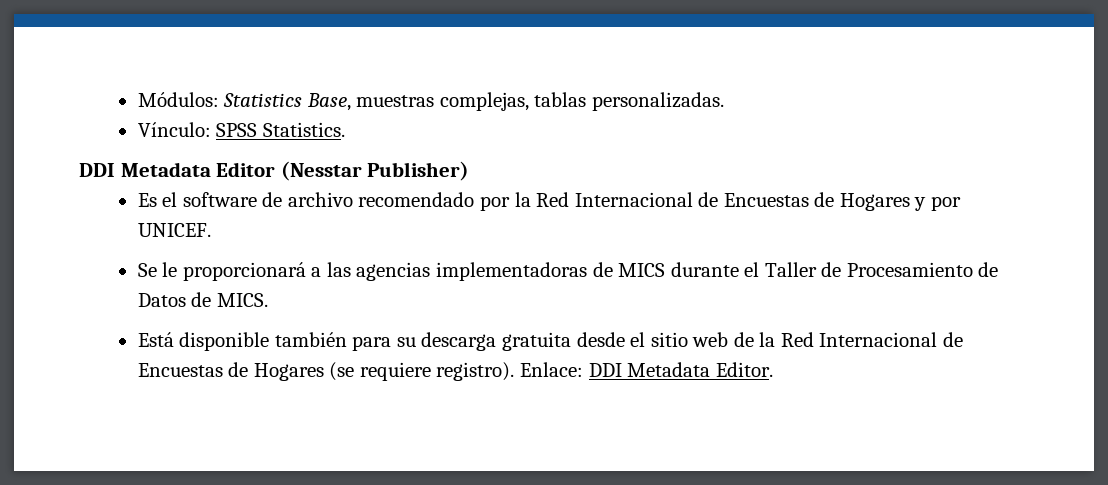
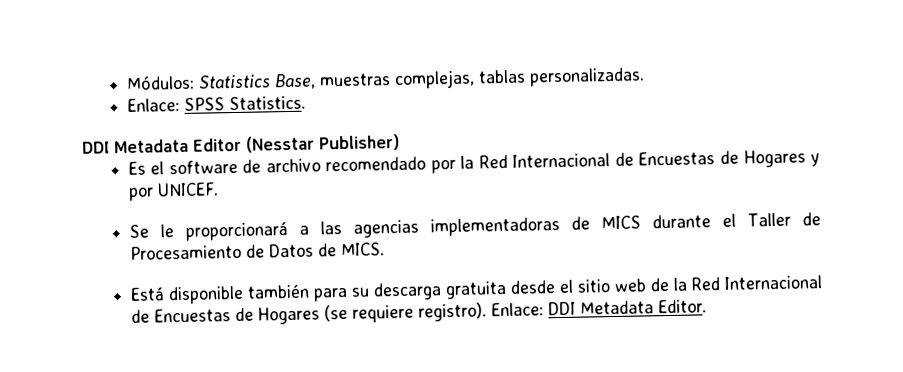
[137,122,211,137] Vínculo: -> [126,98,180,112] Enlace:

